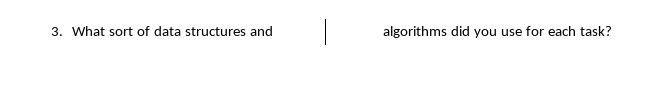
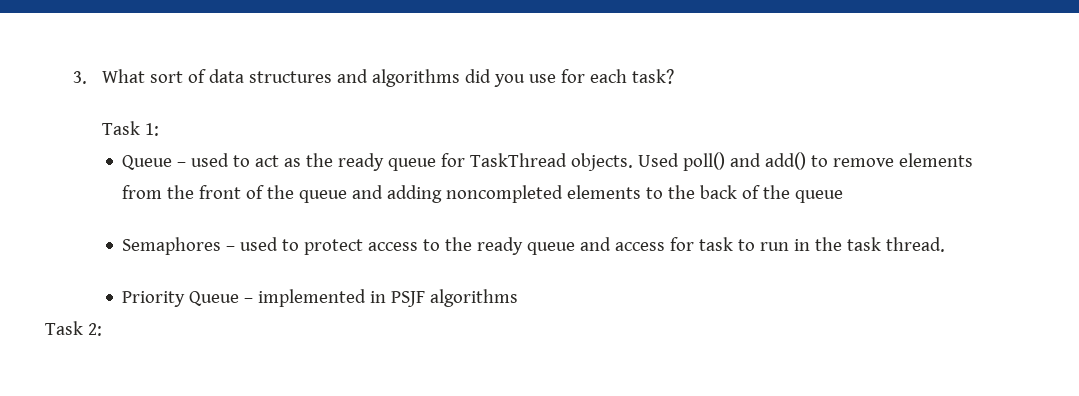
(612, 31) none -> [101,121,159,136] [122,152,974,171] [122,185,844,203] [122,237,946,255] [122,289,519,307] [45,321,102,336] // Task 1: // Queue – used to act as the ready queue for TaskThread objects. Used poll() and add() to remove elements from the front of the queue and adding noncompleted elements to the back of the queue // Semaphores – used to protect access to the ready queue and access for task to run in the task thread. // Priority Queue – implemented in PSJF algorithms // Task 2:

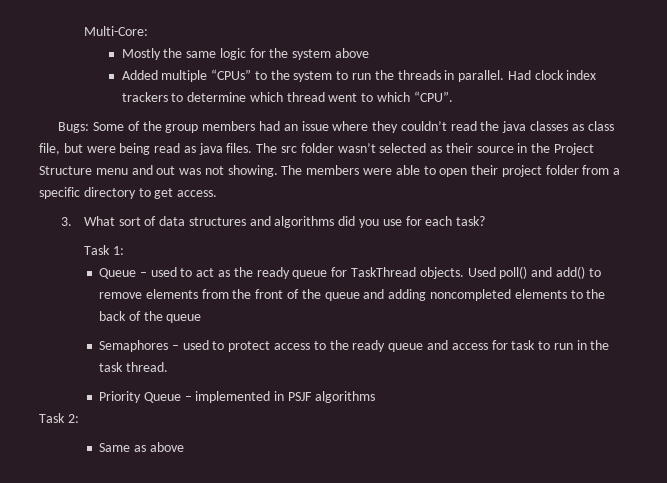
(73, 77) none -> [83,26,148,36] [121,48,369,60] [121,69,597,82] [121,91,453,102] [58,121,614,133] [39,143,595,155] [39,165,621,177] [39,187,218,199] Multi-Core: // Mostly the same logic for the system above // Added multiple “CPUs” to the system to run the threads in parallel. Had clock index trackers to determine which thread went to which “CPU”. // Bugs: Some of the group members had an issue where they couldn’t read the java classes as class file, but were being read as java files. The src folder wasn’t selected as their source in the Project Structure menu and out was not showing. The members were able to open their project folder from a specific directory to get access. //
(102, 329) none -> [99,442,184,452] // Same as above

